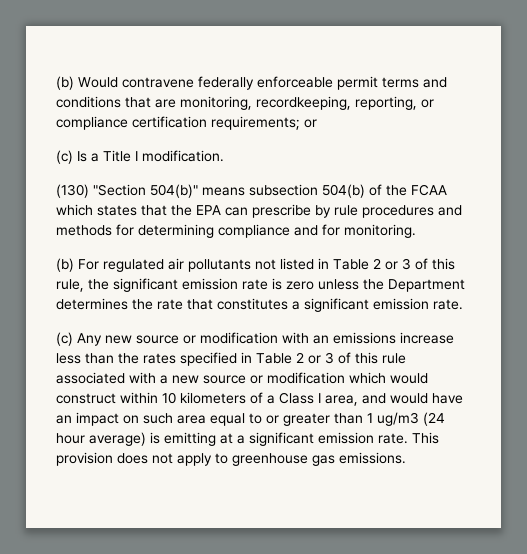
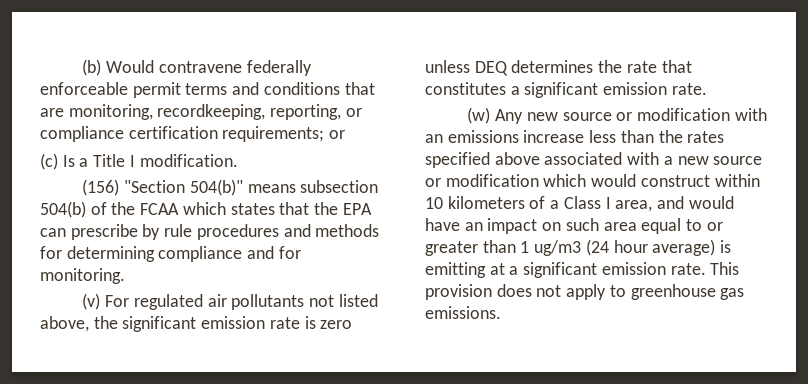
[56,184,89,198] (130) -> [82,179,120,196] (156)
[56,258,74,272] (b) -> [82,293,101,310] (v)
[318,258,455,270] [56,279,84,292] in Table 2 or 3 of this rule, -> [40,316,89,332] above,
[363,279,465,292] the Department -> [474,61,508,76] DEQ
[56,332,73,346] (c) -> [467,107,491,124] (w)
[241,352,406,364] in Table 2 or 3 of this rule -> [494,152,540,165] above

